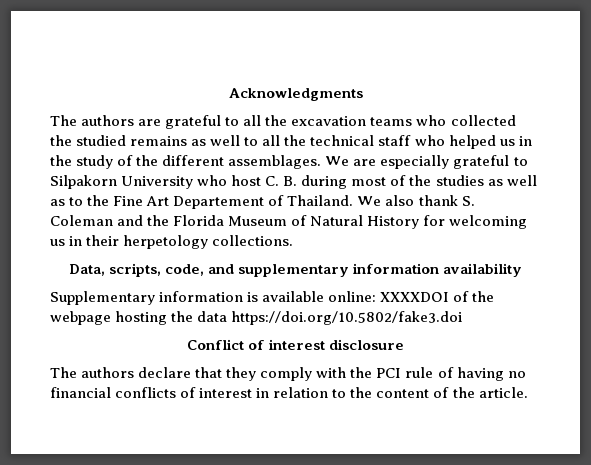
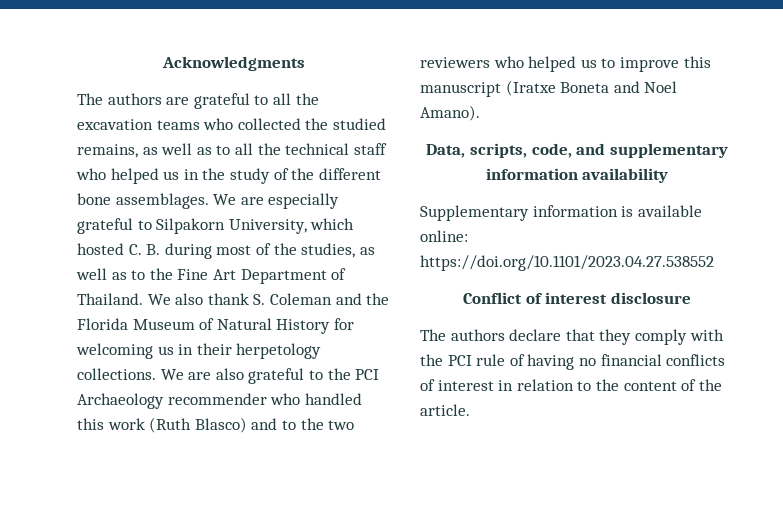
[130,135,241,146] remains as well -> [77,143,212,158] remains, as well as
(225, 160) none -> [77,193,111,205] bone
[121,175,262,189] University who host -> [228,218,355,234] [77,243,124,255] University, which hosted
[435,175,484,186] studies -> [301,243,356,258] studies,
[173,196,265,209] Departement -> [240,269,327,284] Department
(294, 240) none -> [160,368,380,384] [77,393,362,409] [77,417,355,433] [420,56,711,72] [420,80,678,97] [420,105,480,121] We are also grateful to the PCI Archaeology recommender who handled this work (Ruth Blasco) and to the two reviewers who helped us to improve this manuscript (Iratxe Boneta and Noel Amano).
[380,291,495,302] [50,311,463,325] XXXXDOI of the webpage hosting the data https://doi.org/10.5802/fake3.doi -> [420,255,714,271] https://doi.org/10.1101/2023.04.27.538552

